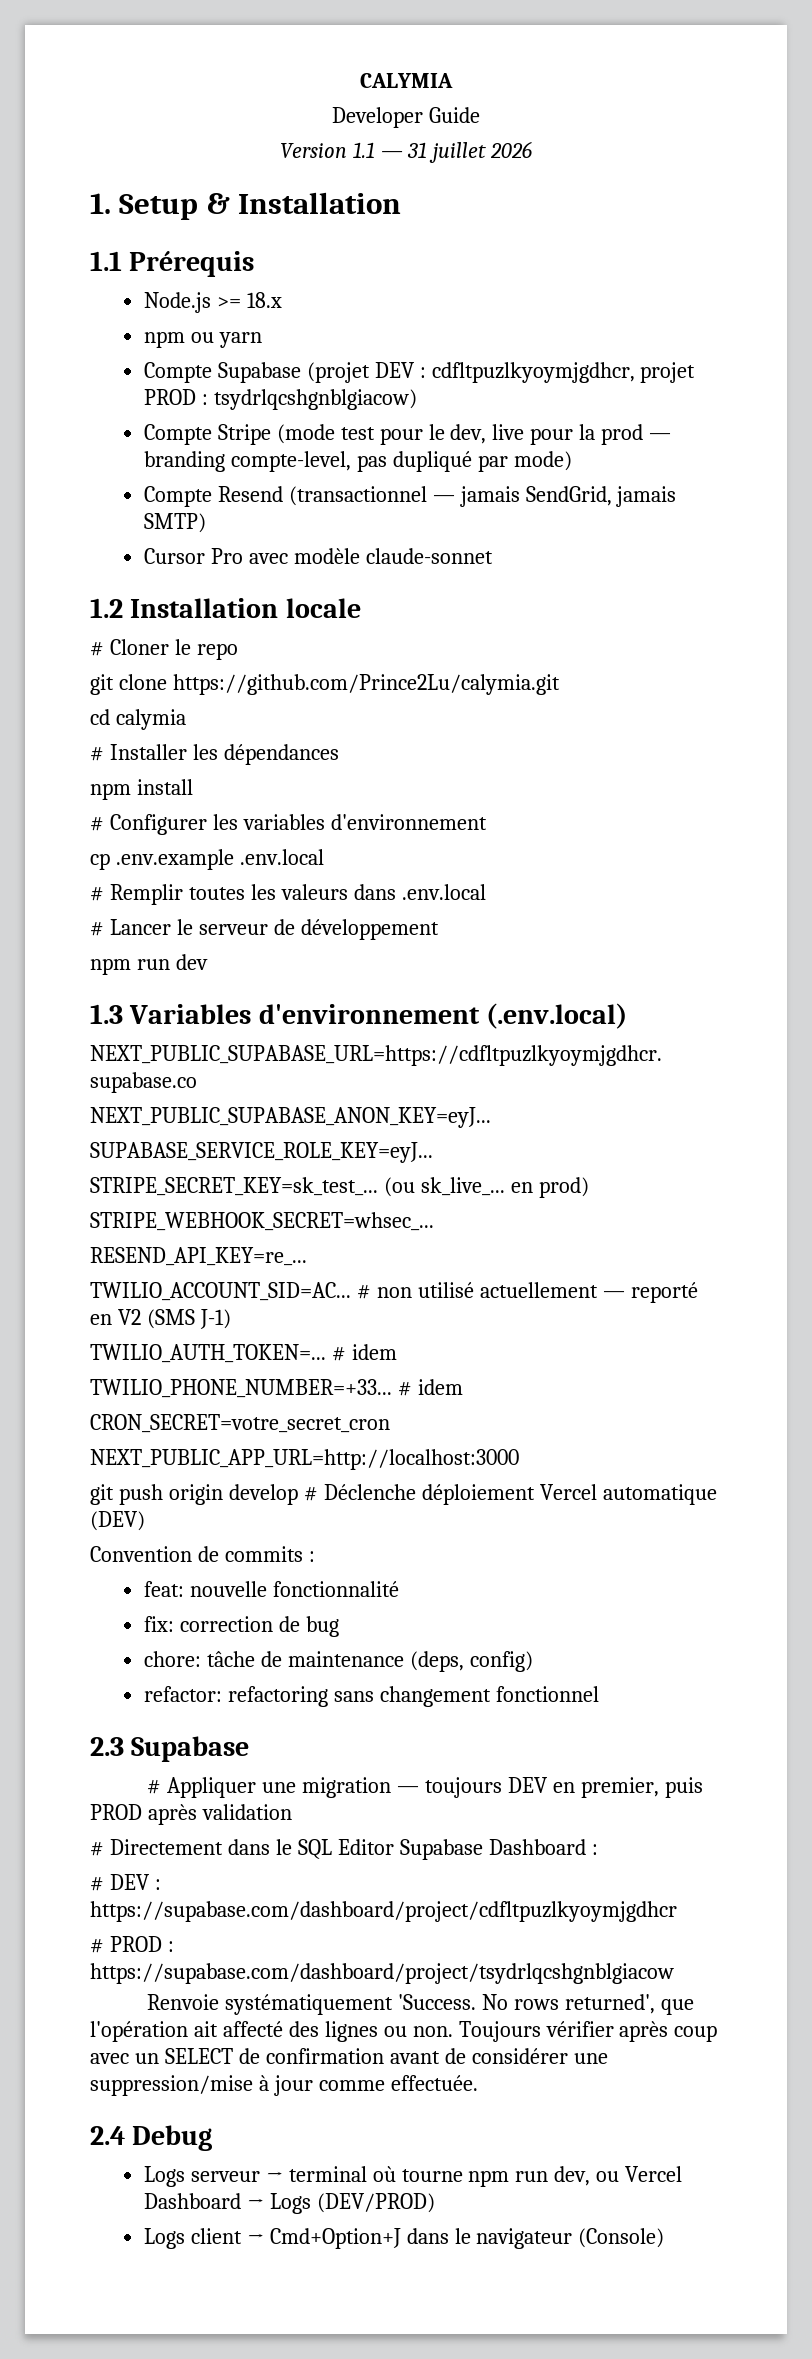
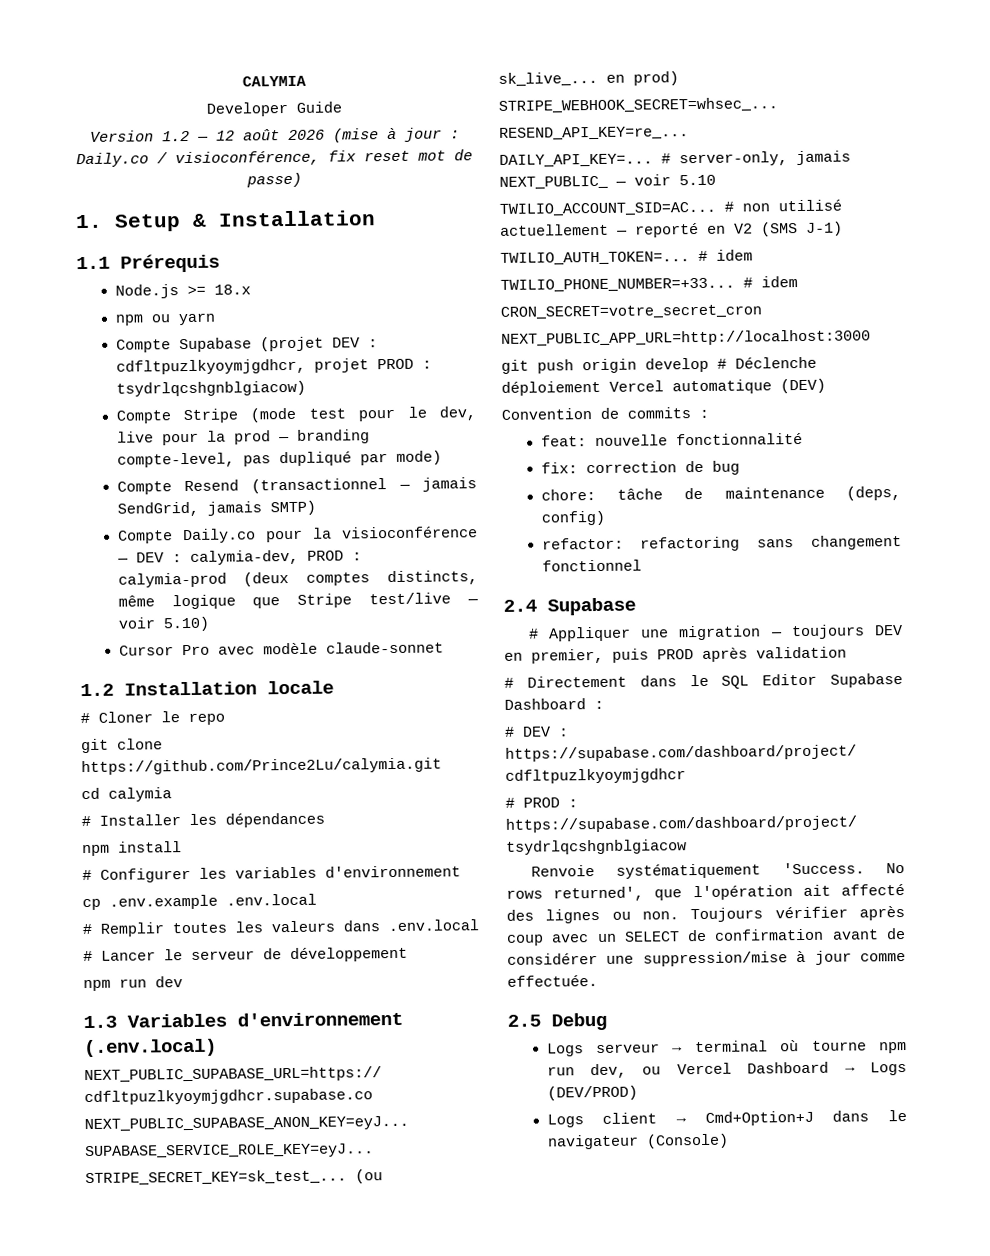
[352,141,533,163] 1.1 — 31 juillet 2026 -> [161,127,460,143] [76,149,473,168] [246,172,302,188] 1.2 — 12 août 2026 (mise à jour : Daily.co / visioconférence, fix reset mot de passe)
(206, 523) none -> [117,526,478,544] [116,549,362,565] [117,570,478,588] [117,592,480,610] [117,616,210,632] // Compte Daily.co pour la visioconférence — DEV : calymia-dev, PROD : calymia-prod (deux comptes distincts, même logique que Stripe test/live — voir 5.10)
(307, 1256) none -> [499,150,851,167] [499,174,716,189] // DAILY_API_KEY=... # server-only, jamais NEXT_PUBLIC_ — voir 5.10
[90,1737,124,1756] 2.3 -> [503,599,537,612] 2.4
[90,2126,125,2145] 2.4 -> [507,1014,541,1027] 2.5

